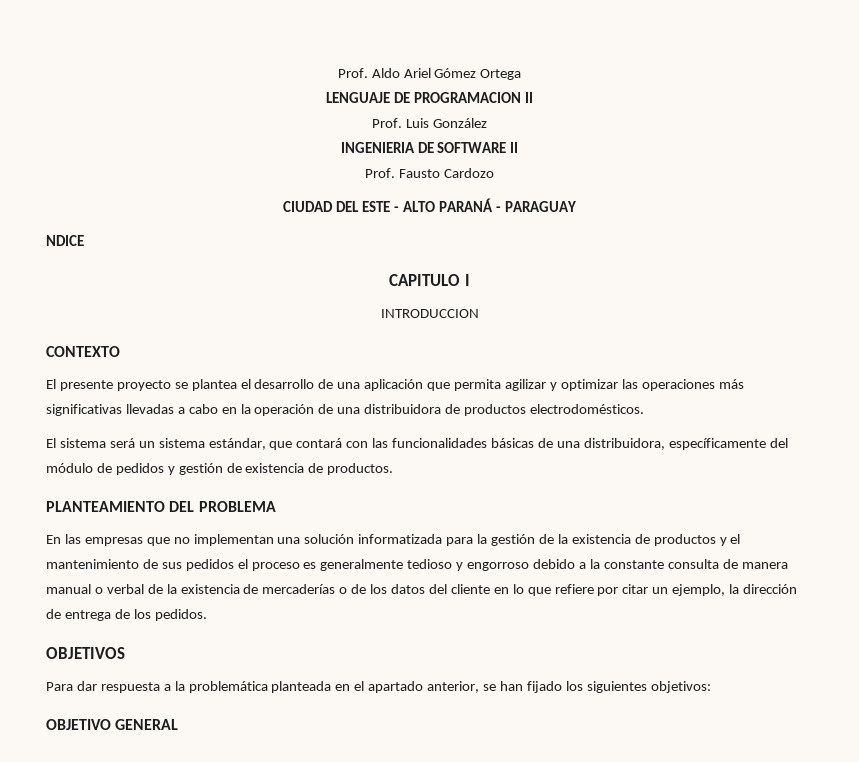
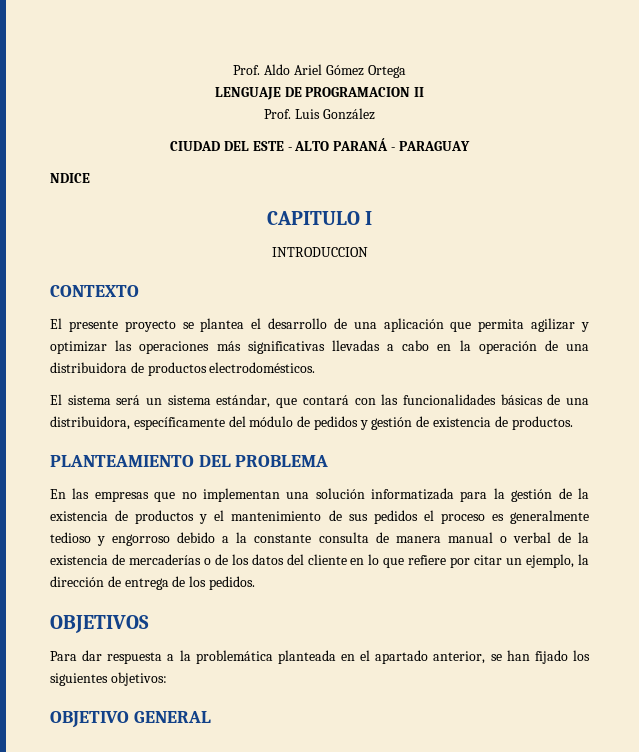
[340,142,519,153] [365,168,494,178] // INGENIERIA DE SOFTWARE II // Prof. Fausto Cardozo -> (375, 114) none

